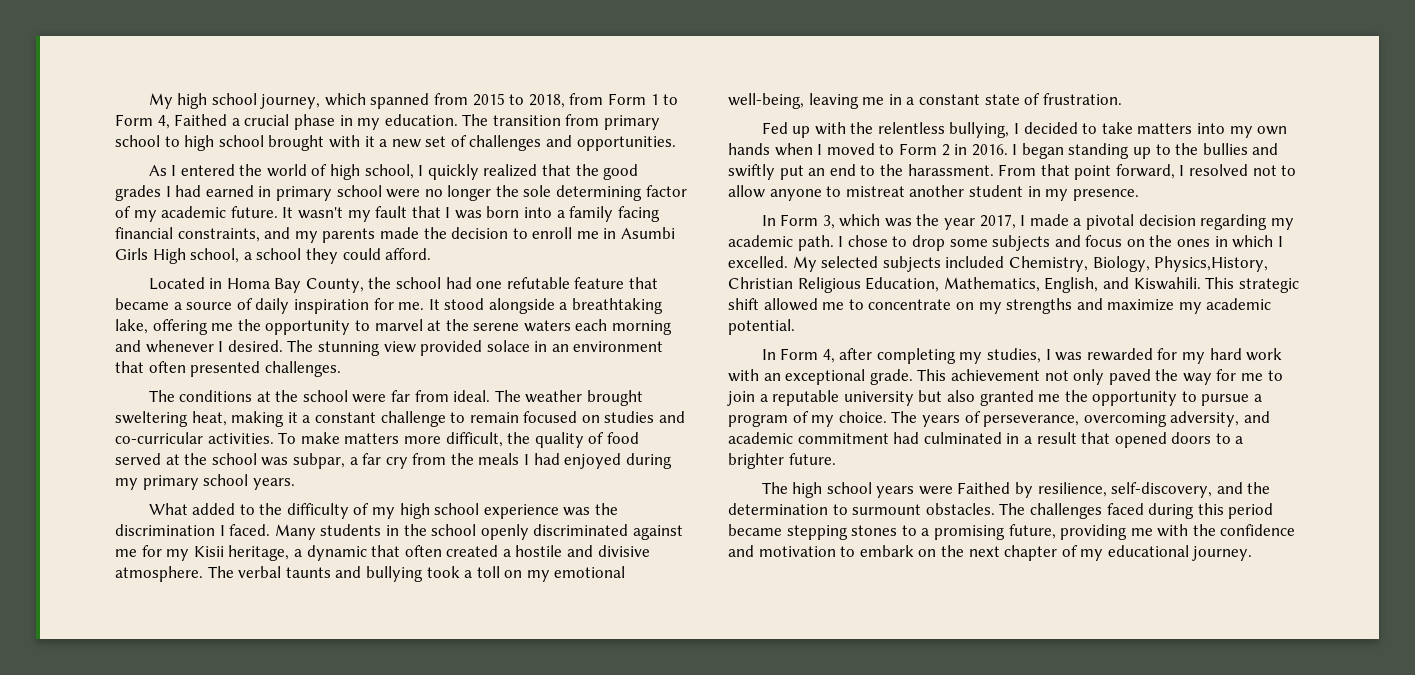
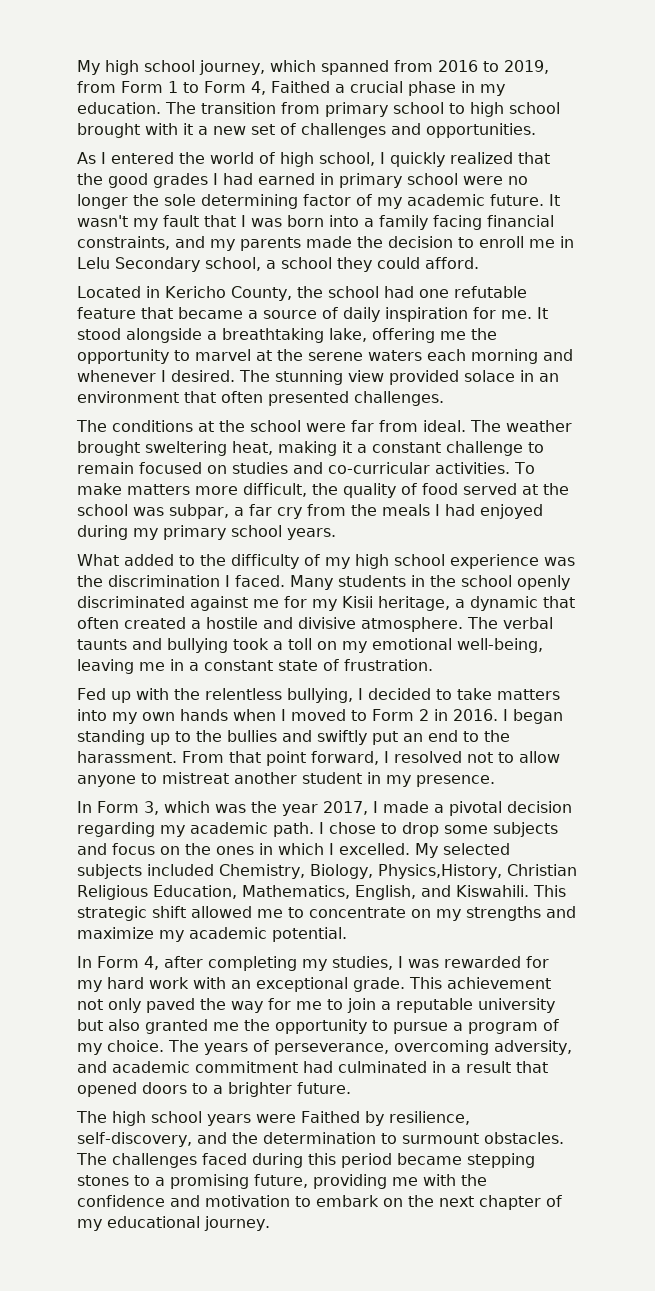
[472,93,565,108] 2015 to 2018, -> [438,60,549,74] 2016 to 2019,
[621,227,676,239] [115,248,186,264] Asumbi Girls High -> [77,257,200,272] Lelu Secondary
[226,278,302,293] Homa Bay -> [165,286,226,298] Kericho

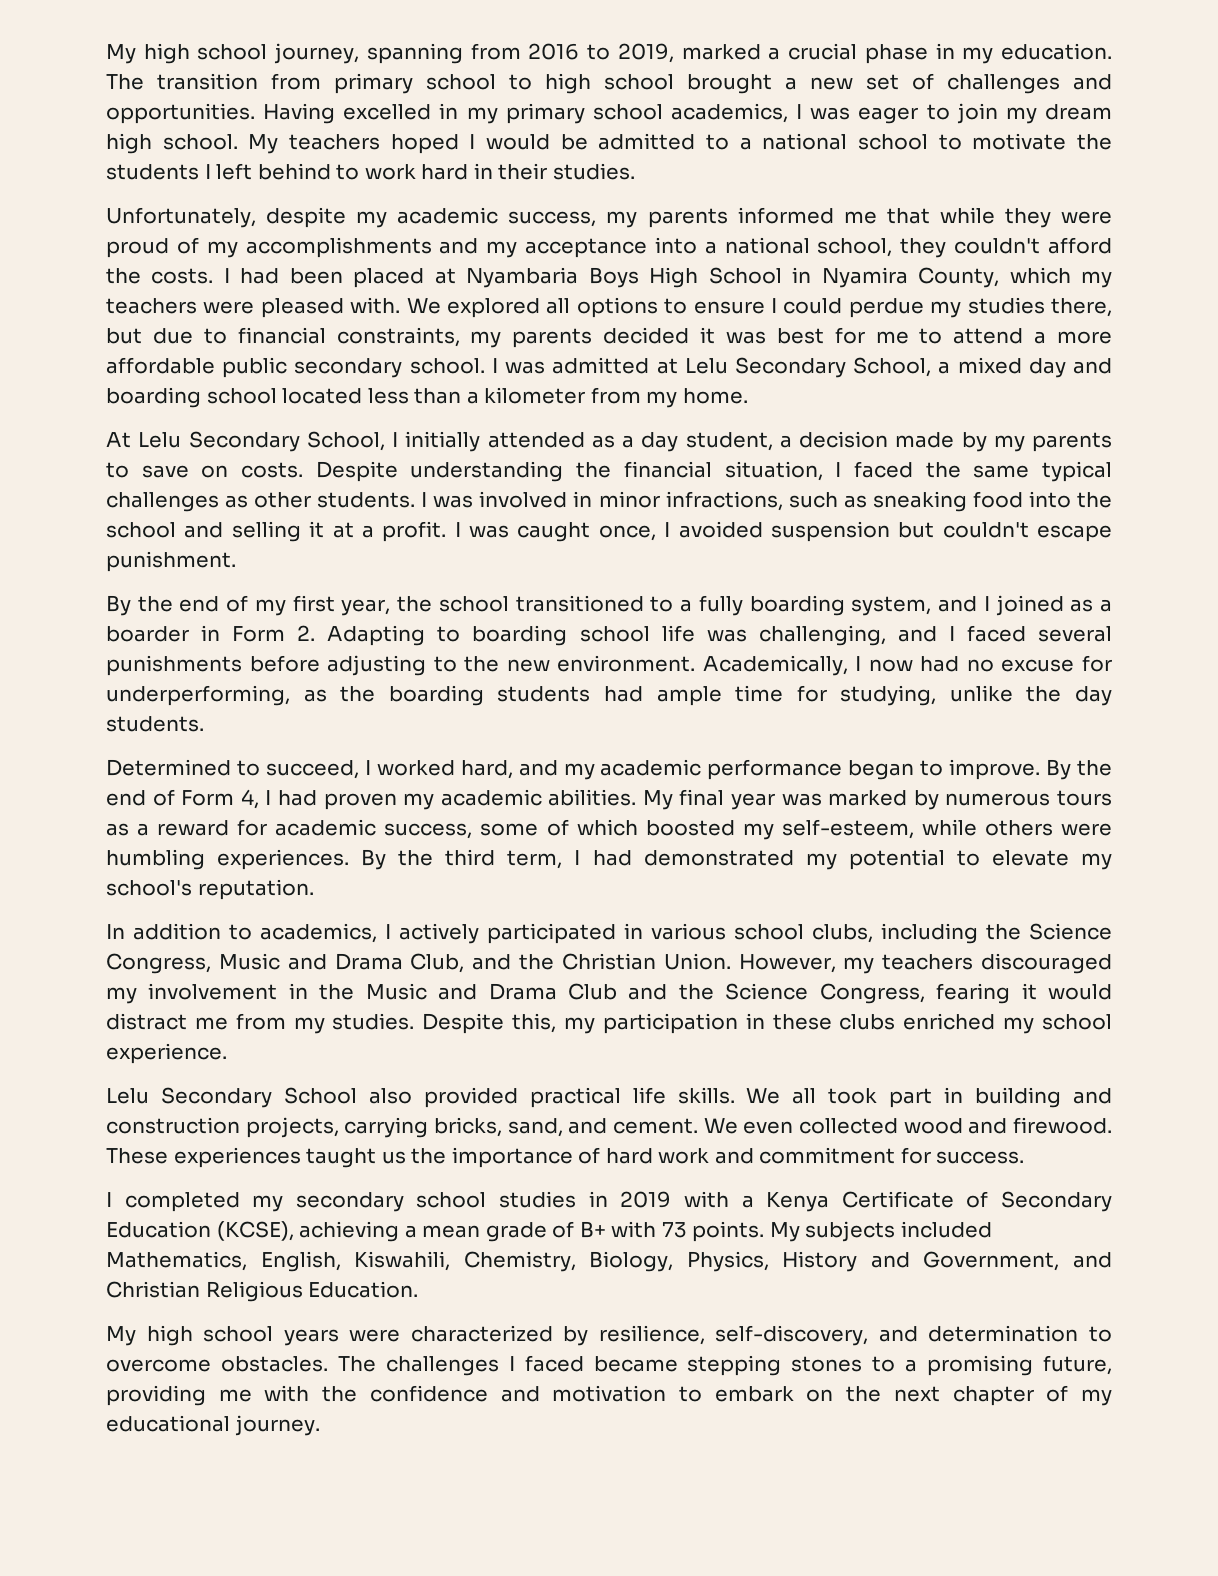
[270,60,389,75] which spanned -> [366,43,463,64] spanning
[77,81,330,95] from Form 1 to Form 4, Faithed -> [681,44,761,60] marked
[145,123,193,135] with it -> (772, 84) none
[77,152,550,167] [77,173,528,188] [77,194,560,209] [77,215,554,230] [77,236,574,251] [77,257,479,272] [77,286,527,301] [77,307,548,322] [77,328,497,343] [77,349,573,364] [77,370,559,385] [77,391,444,406] [76,420,572,432] [77,441,544,456] [77,462,535,474] [77,483,569,498] [77,504,543,519] [77,525,336,540] [77,554,575,569] [77,575,570,590] [77,596,575,611] [77,617,553,632] [77,638,543,653] [77,659,433,674] [77,688,560,703] [77,709,563,724] [77,730,510,745] [77,751,560,766] [77,772,495,787] [77,801,572,816] [77,822,558,837] [77,843,510,858] [77,864,577,879] [77,885,566,900] [77,906,576,921] [77,927,347,942] [77,956,549,971] [77,977,551,992] [77,998,555,1013] [77,1019,559,1034] [77,1040,572,1055] [77,1061,548,1073] [77,1082,351,1097] [76,1111,107,1123] // As I entered the world of high school, I quickly realized that the good grades I had earned in primary school were no longer the sole determining factor of my academic future. It wasn't my fault that I was born into a family facing financial constraints, and my parents made the decision to enroll me in Lelu Secondary school, a school they could afford. // Located in Kericho County, the school had one refutable feature that became a source of daily inspiration for me. It stood alongside a breathtaking lake, offering me the opportunity to marvel at the serene waters each morning and whenever I desired. The stunning view provided solace in an environment that often presented challenges. // The conditions at the school were far from ideal. The weather brought sweltering heat, making it a constant challenge to remain focused on studies and co-curricular activities. To make matters more difficult, the quality of food served at the school was subpar, a far cry from the meals I had enjoyed during my primary school years. // What added to the difficulty of my high school experience was the discrimination I faced. Many students in the school openly discriminated against me for my Kisii heritage, a dynamic that often created a hostile and divisive atmosphere. The verbal taunts and bullying took a toll on my emotional well-being, leaving me in a constant state of frustration. // Fed up with the relentless bullying, I decided to take matters into my own hands when I moved to Form 2 in 2016. I began standing up to the bullies and swiftly put an end to the harassment. From that point forward, I resolved not to allow anyone to mistreat another student in my presence. // In Form 3, which was the year 2017, I made a pivotal decision regarding my academic path. I chose to drop some subjects and focus on the ones in which I excelled. My selected subjects included Chemistry, Biology, Physics,History, Christian Religious Education, Mathematics, English, and Kiswahili. This strategic shift allowed me to concentrate on my strengths and maximize my academic potential. // In Form 4, after completing my studies, I was rewarded for my hard work with an exceptional grade. This achievement not only paved the way for me to join a reputable university but also granted me the opportunity to pursue a program of my choice. The years of perseverance, overcoming adversity, and academic commitment had culminated in a result that opened doors to a brighter future. // The -> [263,103,1112,124] [106,133,1112,154] [106,163,635,180] [106,207,1113,228] [106,237,1112,258] [106,267,1113,288] [106,297,1112,318] [106,327,1112,348] [106,357,1112,378] [106,387,748,408] [106,431,1112,452] [106,461,1113,482] [106,491,1113,512] [106,521,1112,542] [106,551,236,572] [106,595,1112,616] [106,625,1112,646] [106,655,1112,676] [106,685,1113,706] [106,716,204,732] [106,759,1113,780] [106,789,1113,810] [106,819,1112,840] [106,849,1113,870] [106,879,314,900] [106,923,1112,944] [106,953,1112,974] [106,983,1112,1004] [106,1013,1112,1034] [106,1043,227,1064] [106,1087,1112,1108] [106,1117,1112,1138] [106,1147,1025,1168] [106,1191,1113,1212] [106,1221,992,1242] [106,1251,1112,1272] [106,1281,419,1302] [106,1326,136,1346] Having excelled in my primary school academics, I was eager to join my dream high school. My teachers hoped I would be admitted to a national school to motivate the students I left behind to work hard in their studies. // Unfortunately, despite my academic success, my parents informed me that while they were proud of my accomplishments and my acceptance into a national school, they couldn't afford the costs. I had been placed at Nyambaria Boys High School in Nyamira County, which my teachers were pleased with. We explored all options to ensure I could perdue my studies there, but due to financial constraints, my parents decided it was best for me to attend a more affordable public secondary school. I was admitted at Lelu Secondary School, a mixed day and boarding school located less than a kilometer from my home. // At Lelu Secondary School, I initially attended as a day student, a decision made by my parents to save on costs. Despite understanding the financial situation, I faced the same typical challenges as other students. I was involved in minor infractions, such as sneaking food into the school and selling it at a profit. I was caught once, I avoided suspension but couldn't escape punishment. // By the end of my first year, the school transitioned to a fully boarding system, and I joined as a boarder in Form 2. Adapting to boarding school life was challenging, and I faced several punishments before adjusting to the new environment. Academically, I now had no excuse for underperforming, as the boarding students had ample time for studying, unlike the day students. // Determined to succeed, I worked hard, and my academic performance began to improve. By the end of Form 4, I had proven my academic abilities. My final year was marked by numerous tours as a reward for academic success, some of which boosted my self-esteem, while others were humbling experiences. By the third term, I had demonstrated my potential to elevate my school's reputation. // In addition to academics, I actively participated in various school clubs, including the Science Congress, Music and Drama Club, and the Christian Union. However, my teachers discouraged my involvement in the Music and Drama Club and the Science Congress, fearing it would distract me from my studies. Despite this, my participation in these clubs enriched my school experience. // Lelu Secondary School also provided practical life skills. We all took part in building and construction projects, carrying bricks, sand, and cement. We even collected wood and firewood. These experiences taught us the importance of hard work and commitment for success. // I completed my secondary school studies in 2019 with a Kenya Certificate of Secondary Education (KCSE), achieving a mean grade of B+ with 73 points. My subjects included Mathematics, English, Kiswahili, Chemistry, Biology, Physics, History and Government, and Christian Religious Education. // My
[301,1111,360,1123] Faithed -> [410,1325,553,1342] characterized
[231,1132,258,1144] the -> (918, 1334) none
[401,1133,479,1144] surmount -> [106,1359,211,1372] overcome
[202,1153,392,1168] faced during this period -> [508,1355,584,1372] I faced

